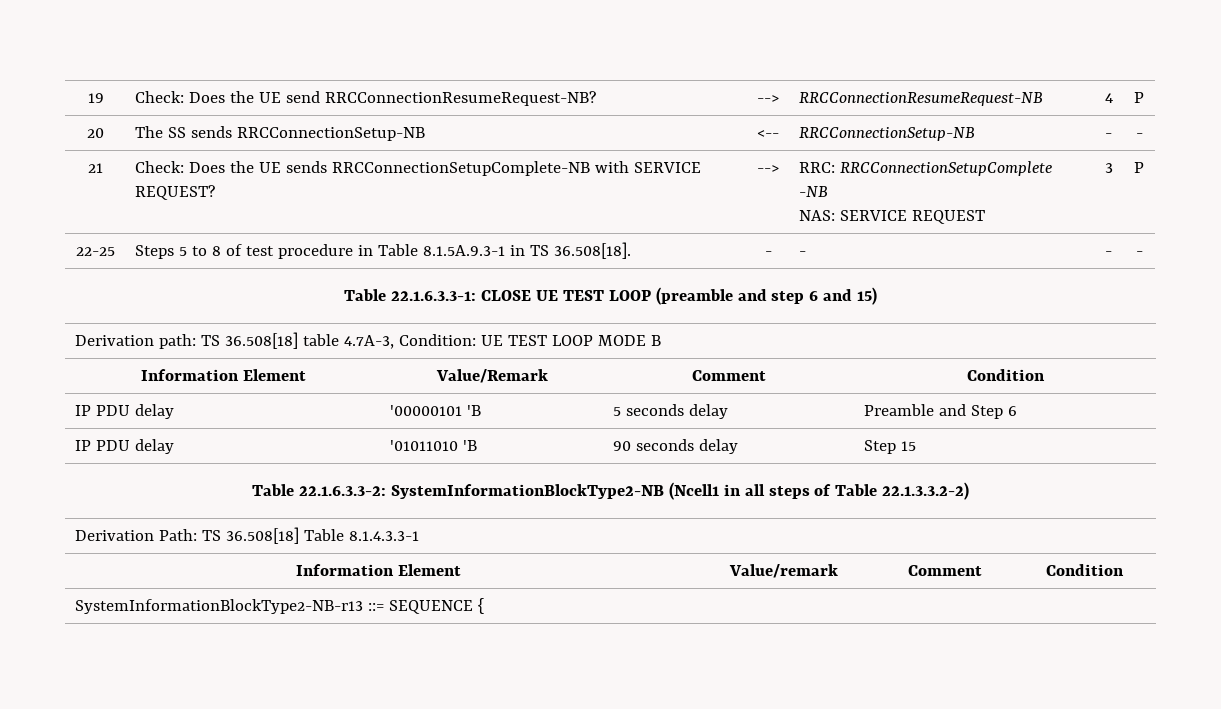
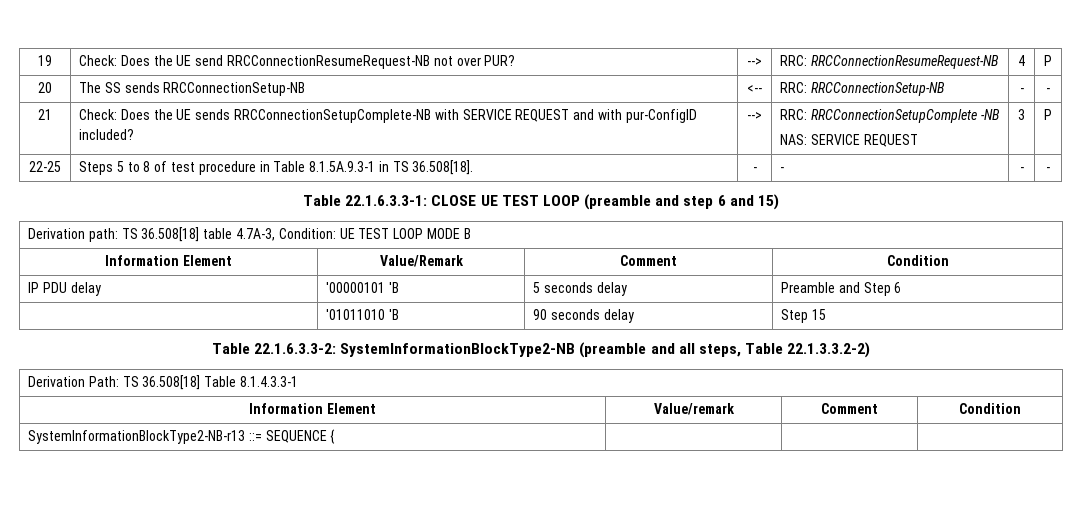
[325,91,597,106] [757,95,779,103] RRCConnectionResumeRequest-NB? | --> | -> [226,55,516,69] [747,58,762,66] [780,55,808,66] RRCConnectionResumeRequest-NB not over PUR? | --> | RRC:
(779, 134) none -> [780,82,808,93] RRC:
[135,185,216,200] REQUEST? -> [515,109,697,123] [79,129,135,140] REQUEST and with pur-ConfigID included?
[75,439,175,454] IP PDU delay -> (902, 287) none
[668,482,832,500] (Ncell1 in all steps of -> [579,342,741,358] (preamble and all steps,

